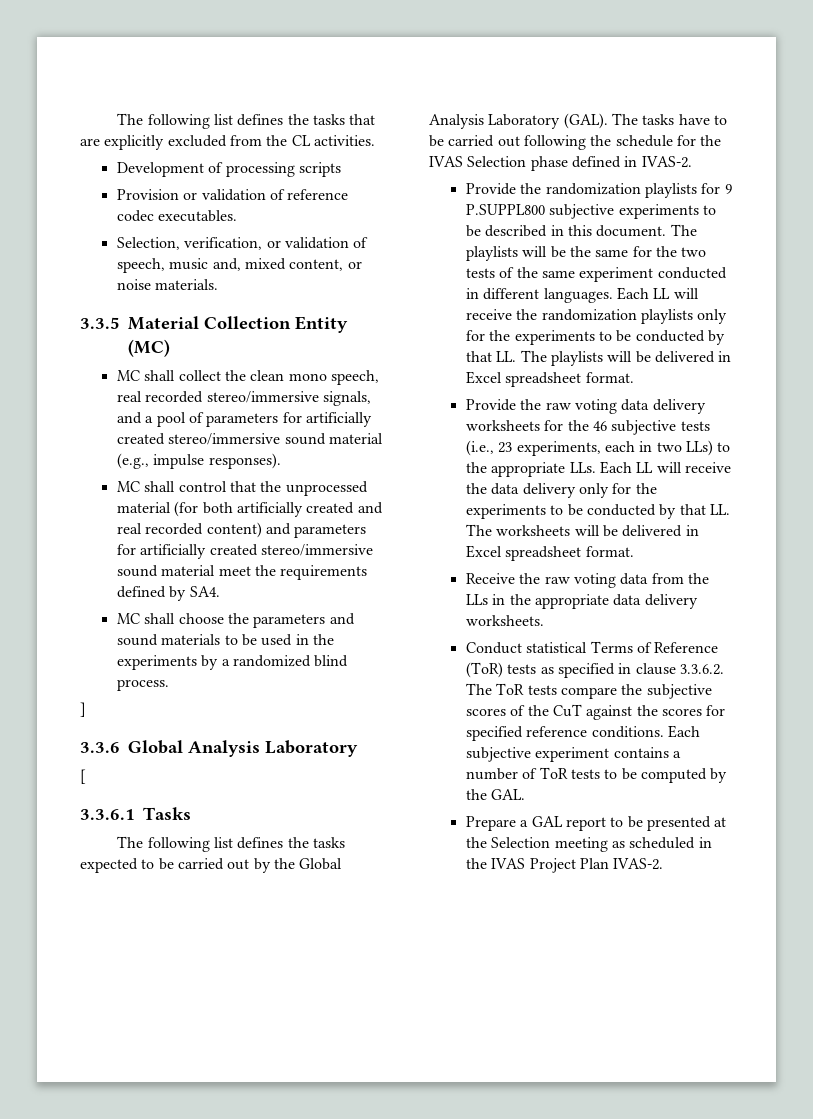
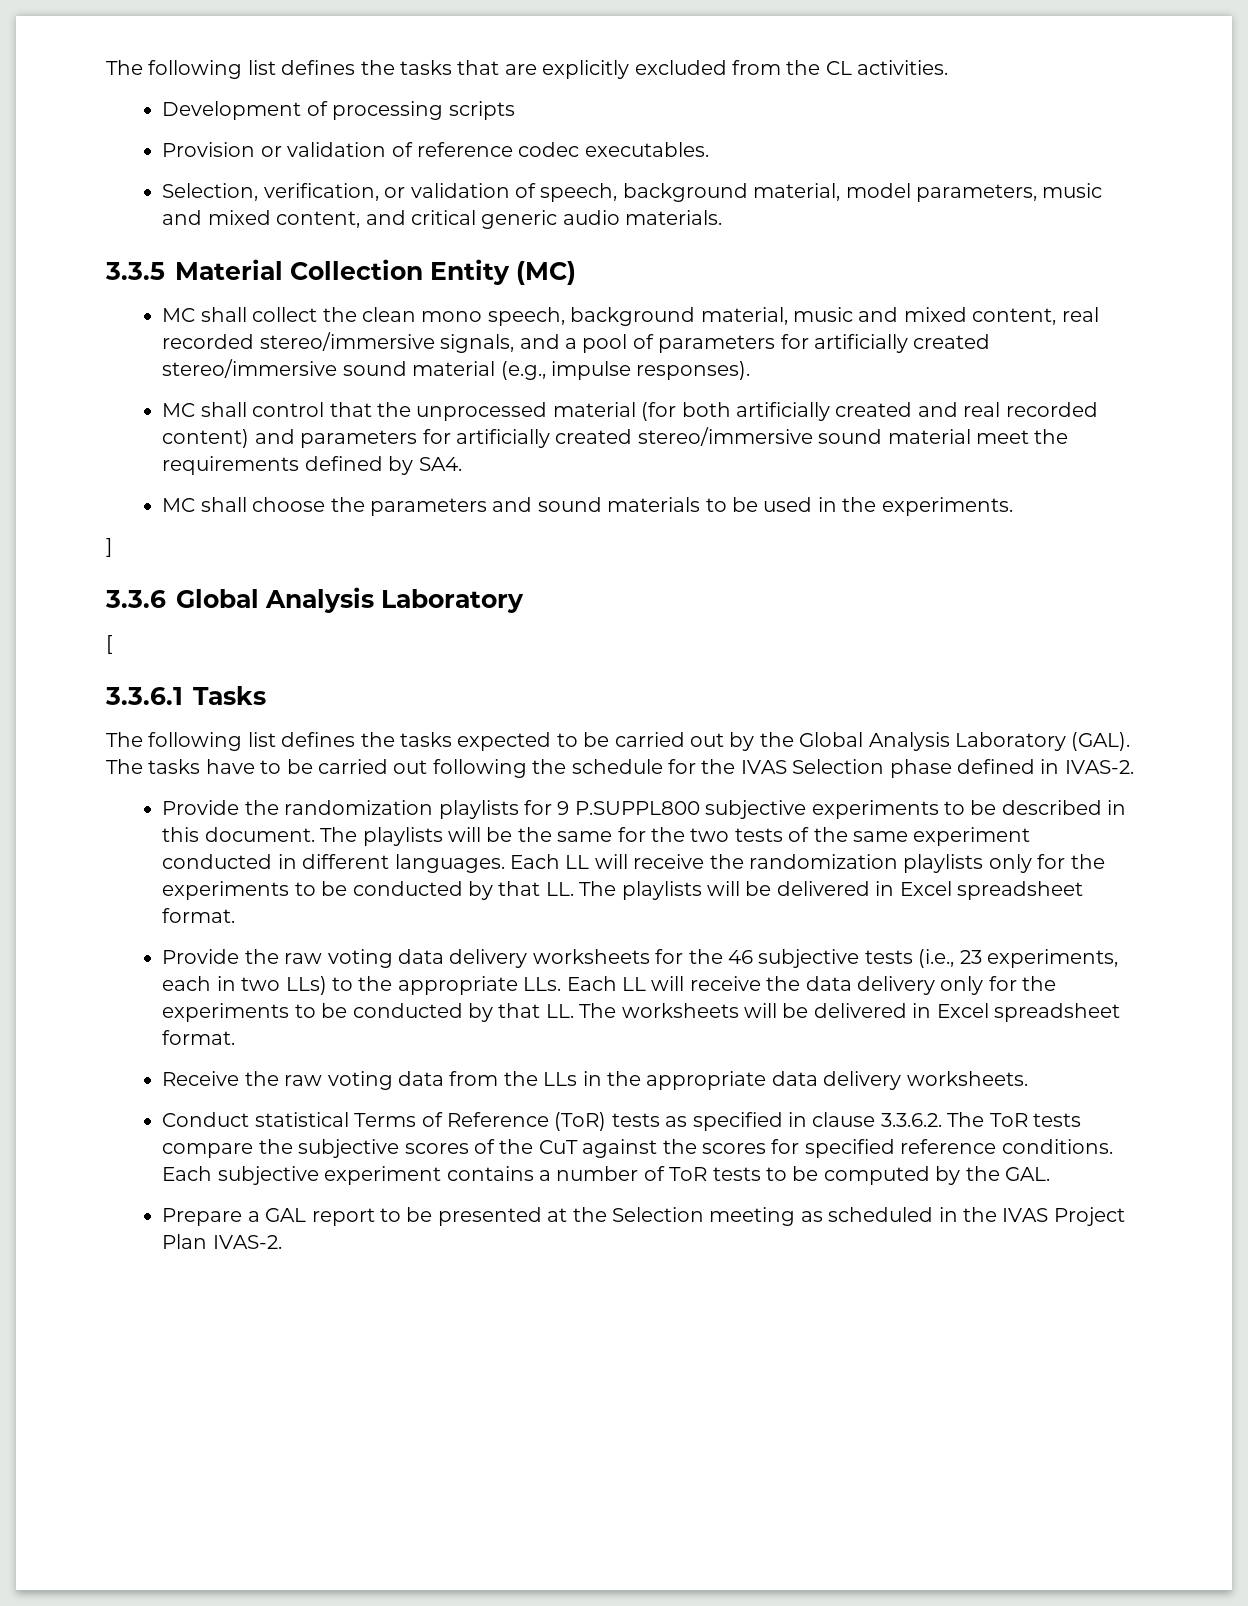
[169,258,362,271] [116,279,151,290] music and, mixed content, or noise -> [622,183,1103,202] [162,210,620,229] background material, model parameters, music and mixed content, and critical generic audio
(379, 377) none -> [570,307,1057,326] background material, music and mixed content,
[116,655,349,670] [116,679,169,691] experiments by a randomized blind process. -> [881,497,1013,516] experiments.

